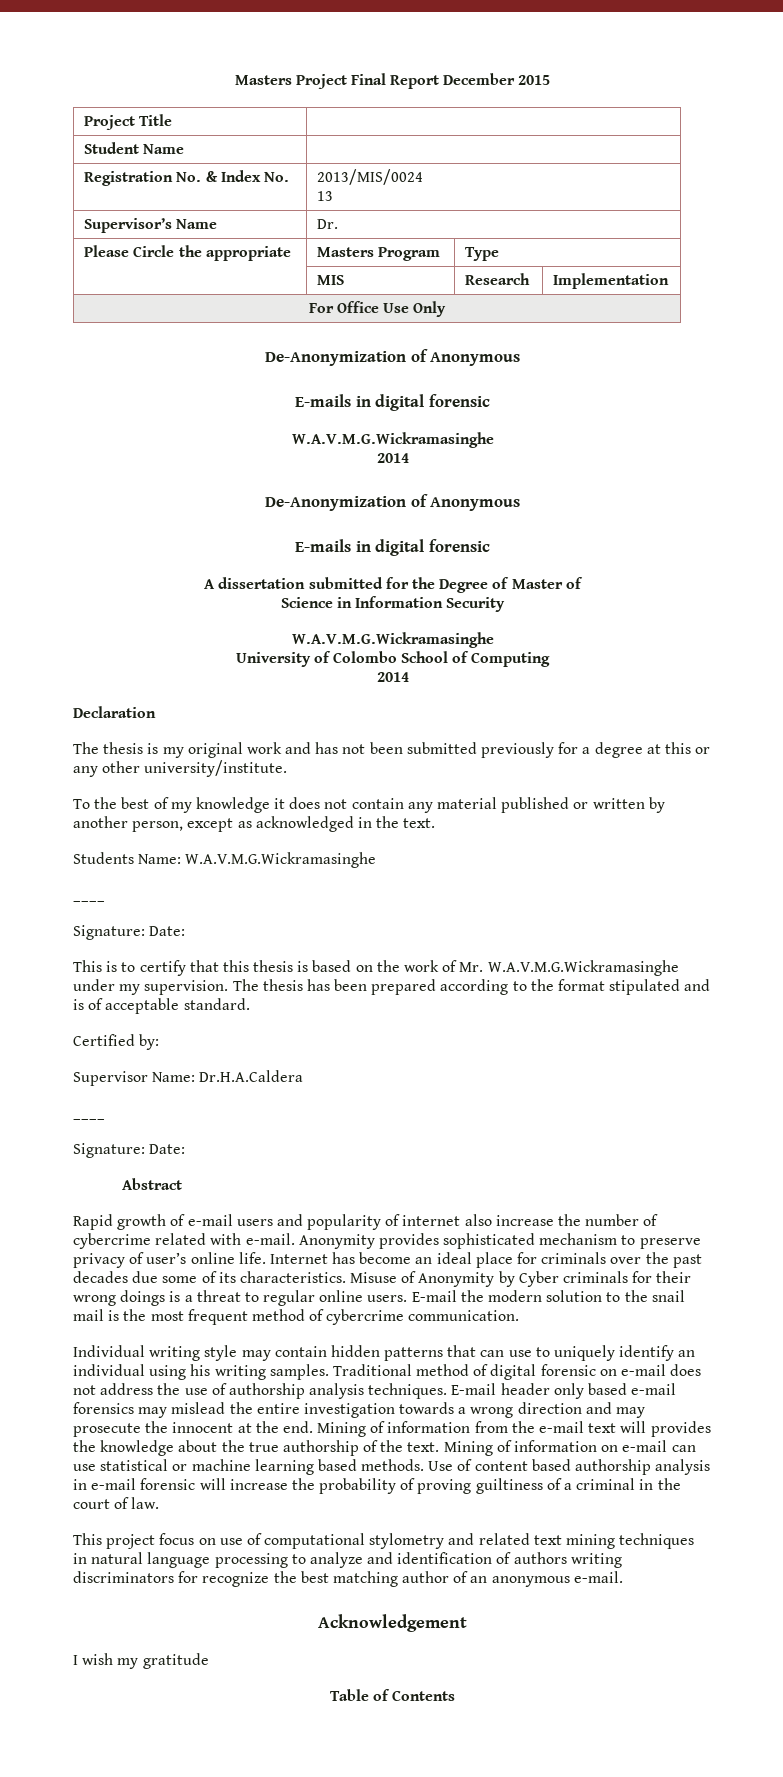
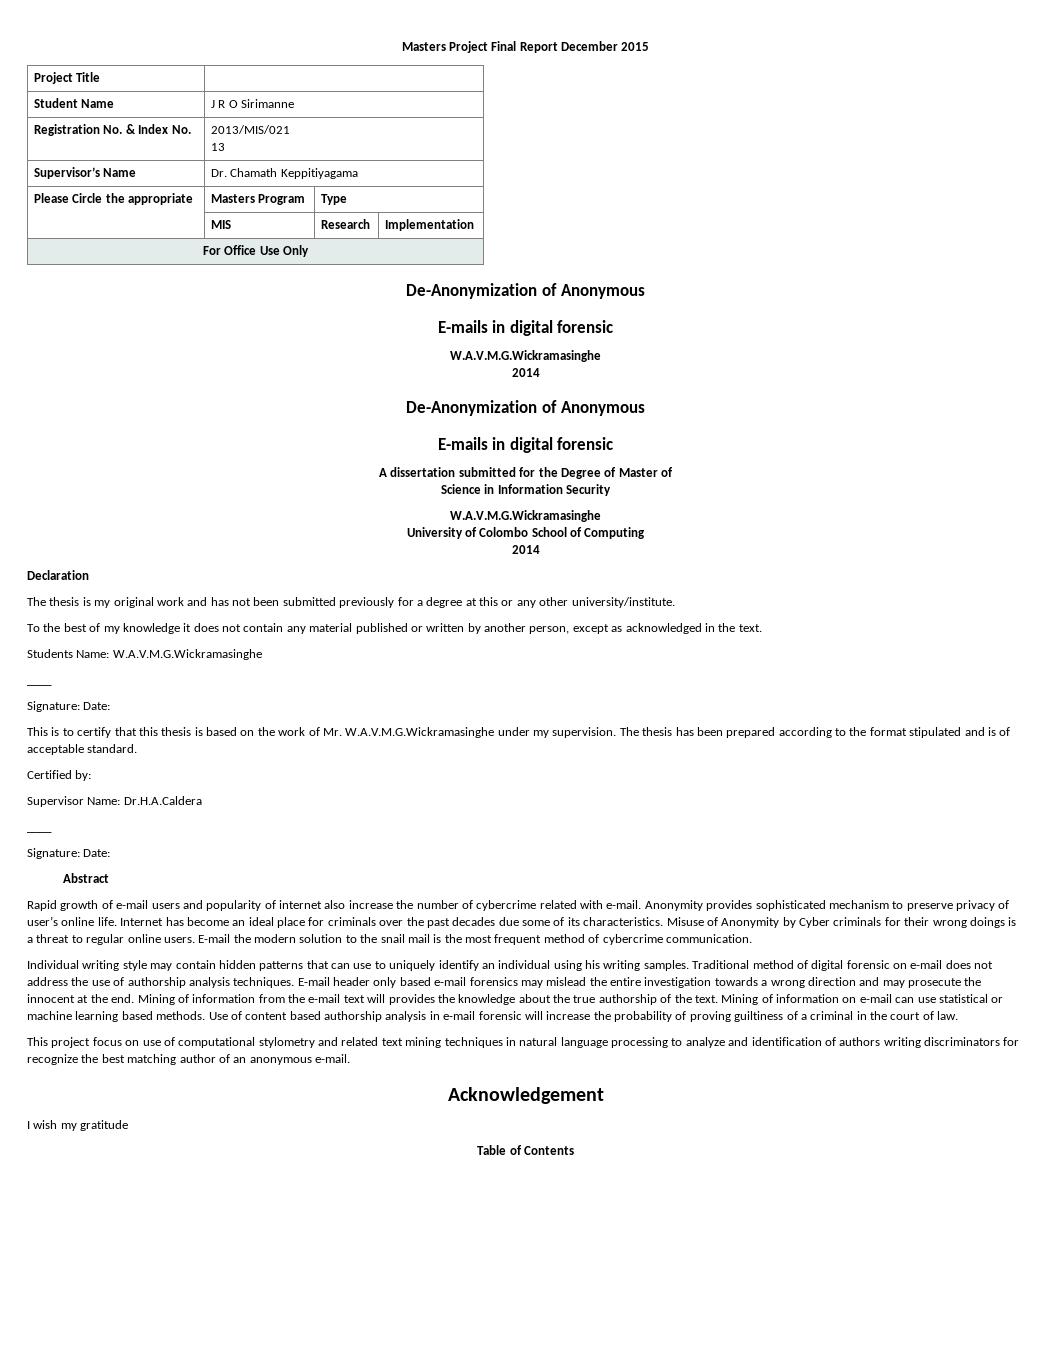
(185, 149) none -> [211,99,295,108] J R O Sirimanne
[317,169,424,185] 2013/MIS/0024 -> [211,125,291,134] 2013/MIS/021
(339, 224) none -> [230,168,358,179] Chamath Keppitiyagama

